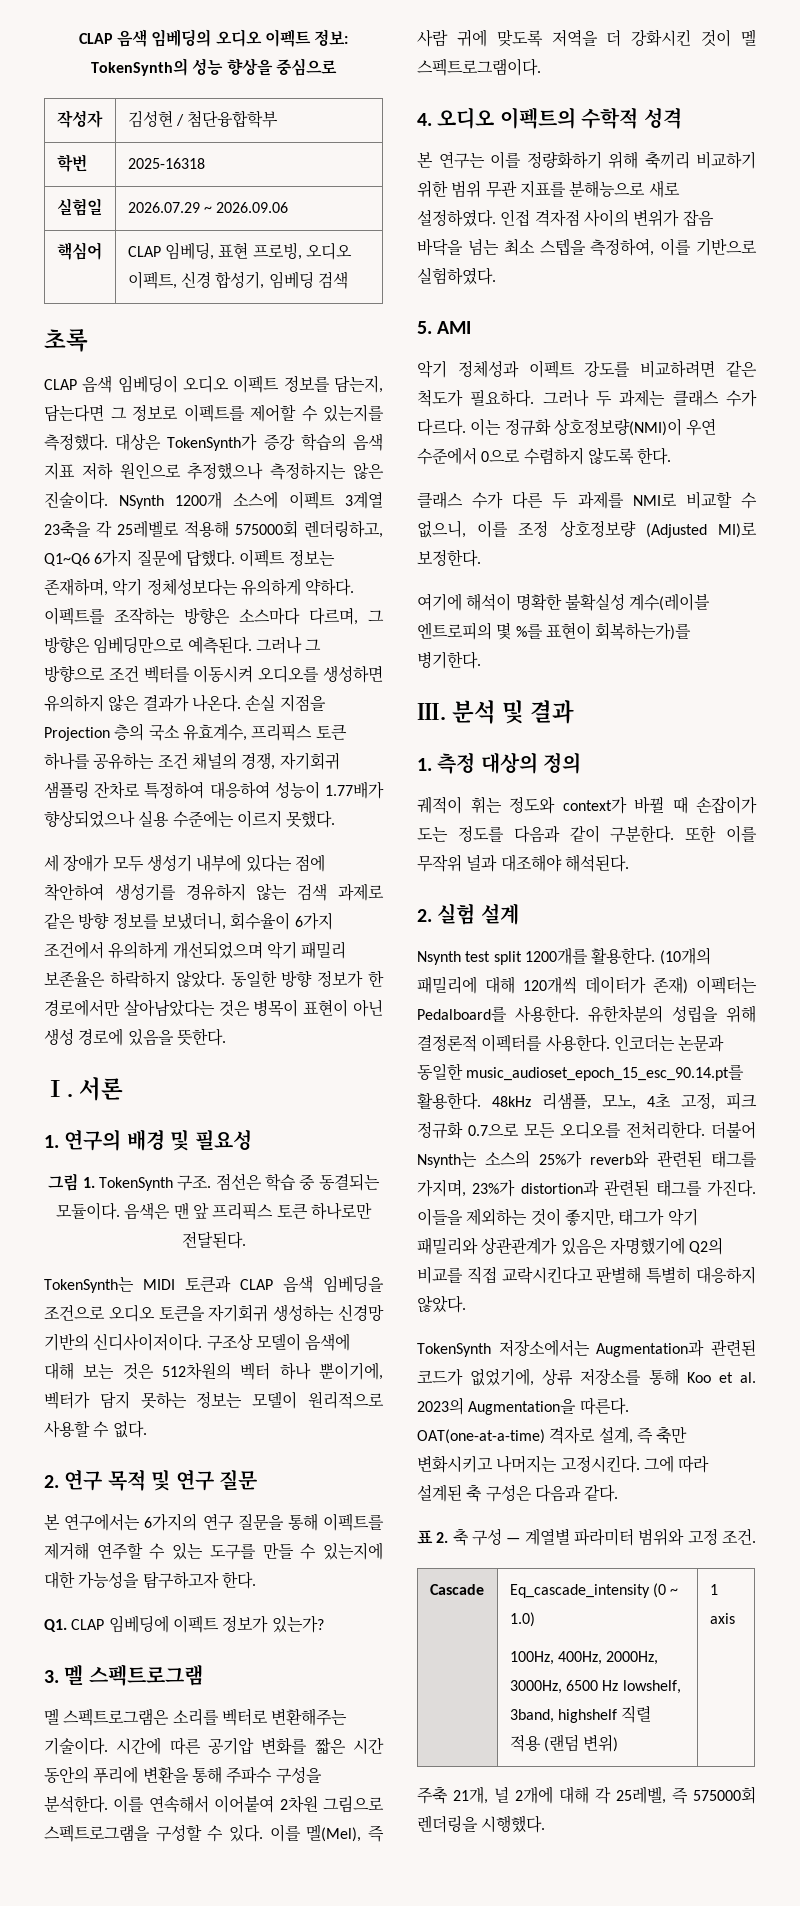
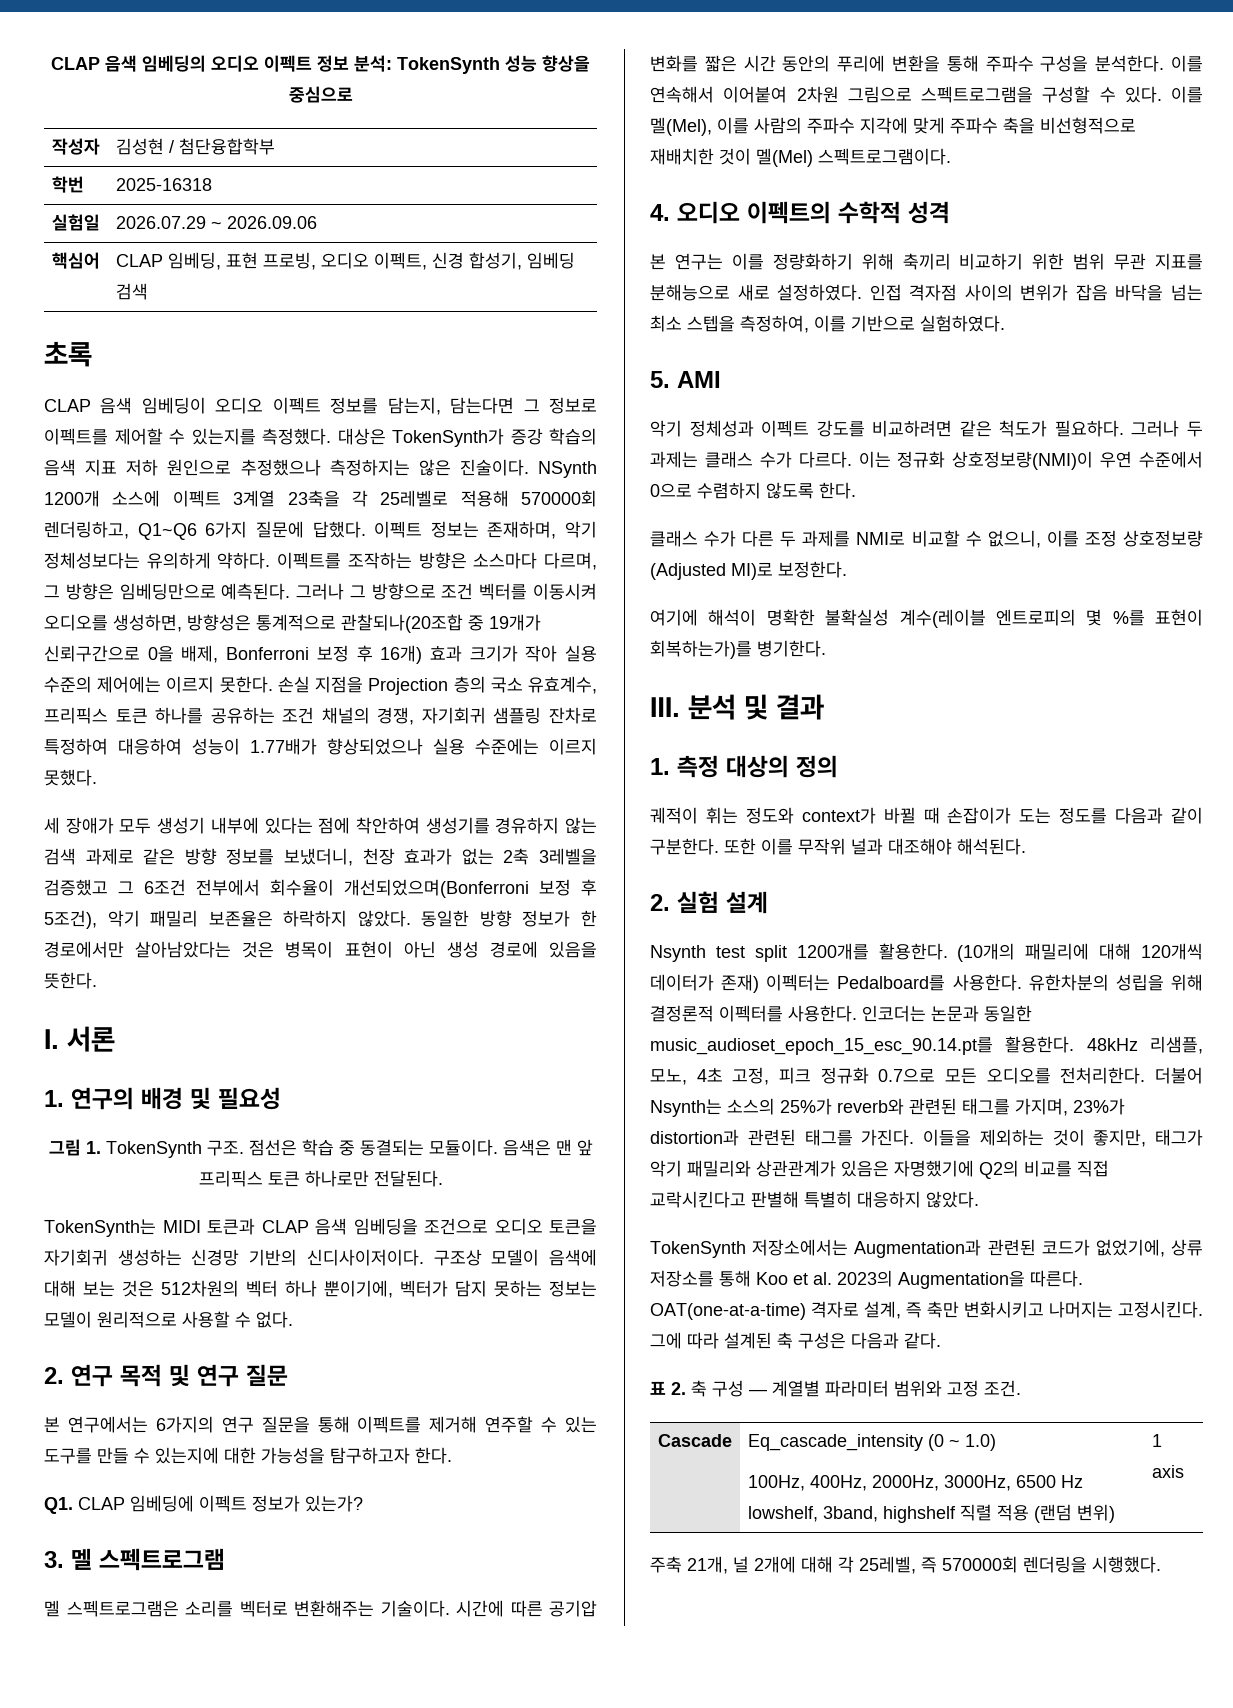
[314,29,349,46] [91,58,189,76] 정보: TokenSynth의 -> [317,55,500,74] 정보 분석: TokenSynth
[235,520,298,538] 575000회 -> [521,490,597,507] 570000회
[323,665,384,683] [44,694,241,712] 생성하면 유의하지 않은 결과가 나온다. -> [113,614,541,633] [44,645,597,664] [44,676,273,693] 생성하면, 방향성은 통계적으로 관찰되나(20조합 중 19개가 신뢰구간으로 0을 배제, Bonferroni 보정 후 16개) 효과 크기가 작아 실용 수준의 제어에는 이르지 못한다.
[230,912,333,930] [44,941,263,959] 회수율이 6가지 조건에서 유의하게 개선되었으며 -> [362,848,598,865] [44,879,597,898] [44,910,97,929] 천장 효과가 없는 2축 3레벨을 검증했고 그 6조건 전부에서 회수율이 개선되었으며(Bonferroni 보정 후 5조건),
[368,1825,384,1842] [417,29,756,47] 즉 사람 귀에 맞도록 저역을 더 강화시킨 것이 멜 -> [717,117,1136,134] [650,148,813,167] 이를 사람의 주파수 지각에 맞게 주파수 축을 비선형적으로 재배치한 것이 멜(Mel)
[693,1786,756,1804] 575000회 -> [942,1556,1018,1573] 570000회

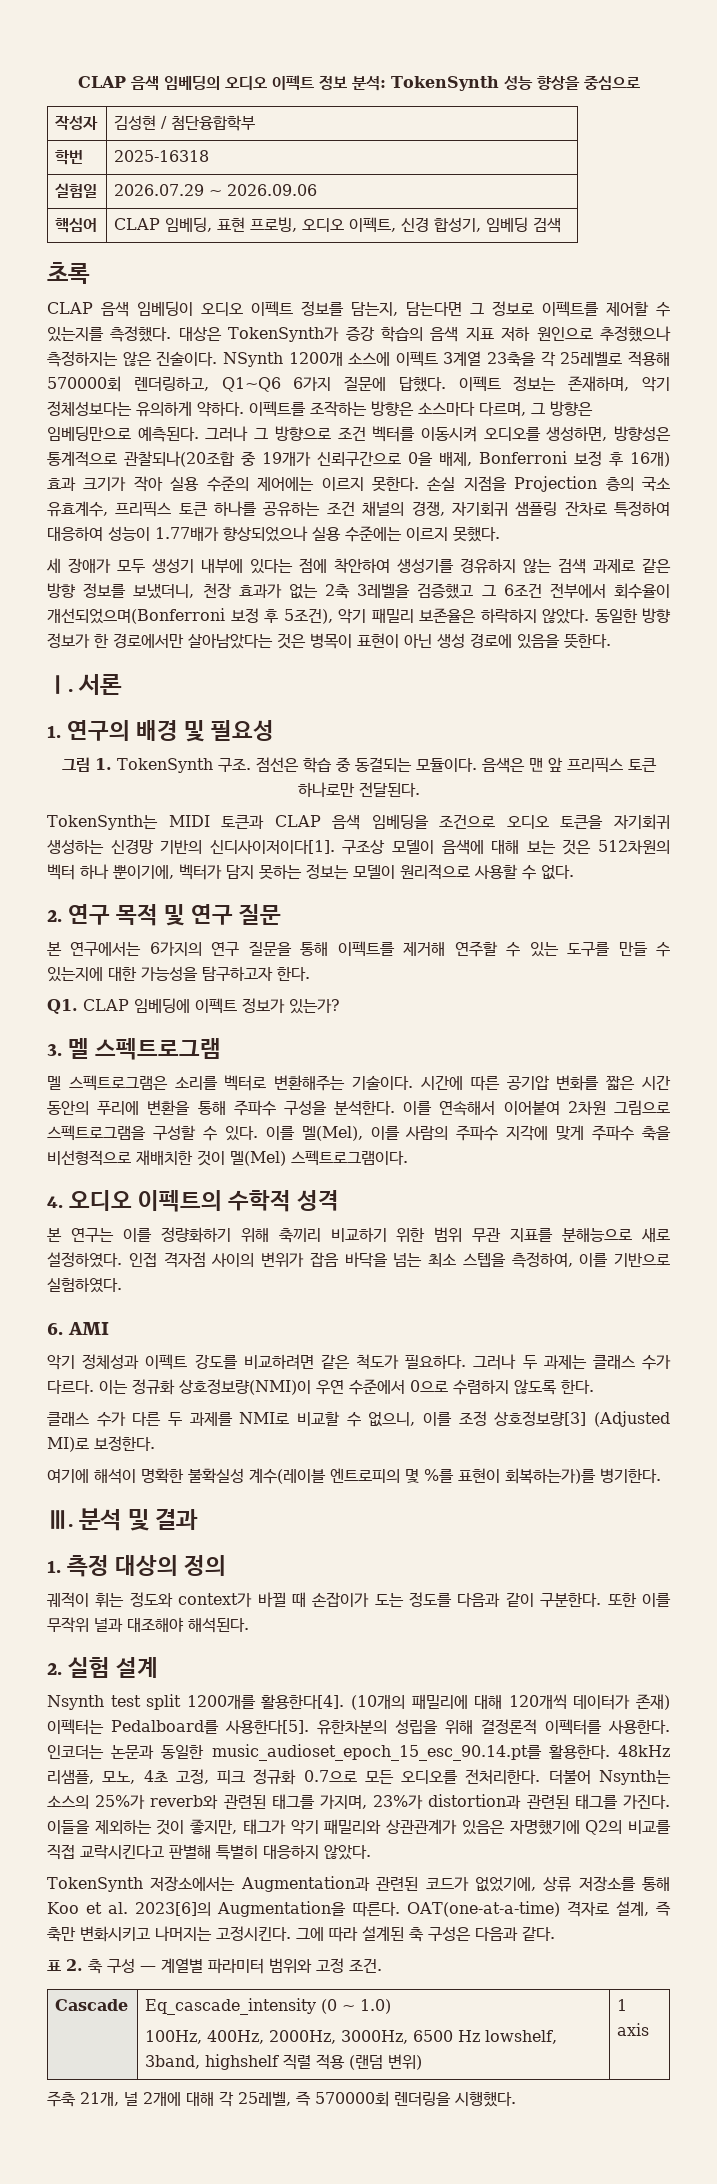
[306,1249,424,1266] 신디사이저이다. -> [209,840,335,854] 신디사이저이다[1].
[650,371,670,388] 5. -> [47,1322,63,1335] 6.
[1123,530,1203,547] 상호정보량 -> [494,1411,587,1426] 상호정보량[3]
[878,943,948,960] 활용한다. -> [261,1694,345,1709] 활용한다[4].
[952,974,1022,991] 사용한다. -> [225,1719,309,1734] 사용한다[5].
[837,1270,893,1287] 2023의 -> [135,1902,212,1916] 2023[6]의

